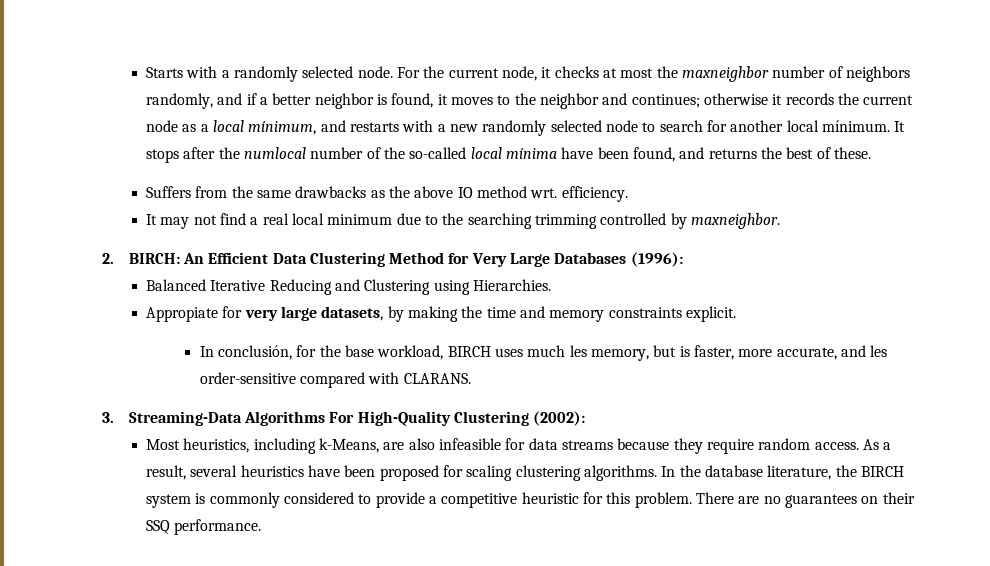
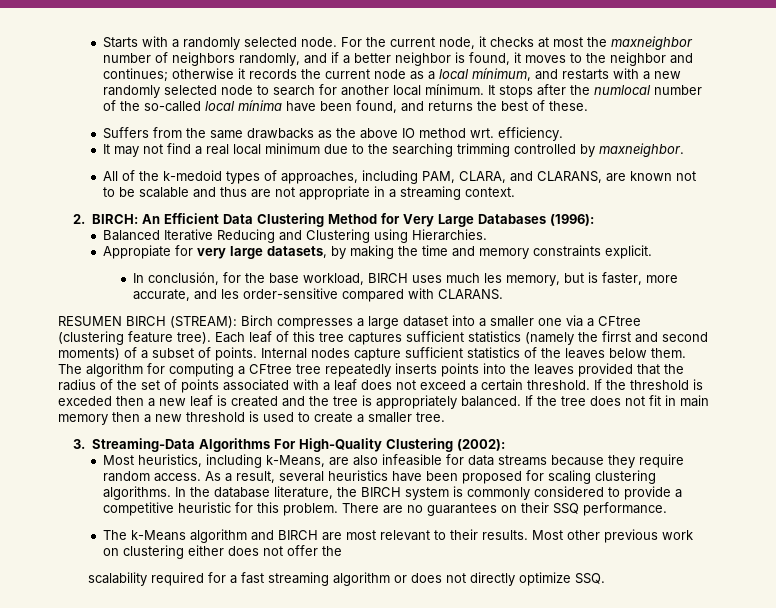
(780, 221) none -> [102,170,696,184] [102,186,515,200] // All of the k-medoid types of approaches, including PAM, CLARA, and CLARANS, are known not to be scalable and thus are not appropriate in a streaming context.
(471, 378) none -> [58,315,641,329] [58,331,708,345] [58,347,686,361] [58,363,684,377] [58,379,703,393] [58,395,709,409] [58,411,445,425] // RESUMEN BIRCH (STREAM): Birch compresses a large dataset into a smaller one via a CFtree (clustering feature tree). Each leaf of this tree captures sufficient statistics (namely the firrst and second moments) of a subset of points. Internal nodes capture sufficient statistics of the leaves below them. The algorithm for computing a CFtree tree repeatedly inserts points into the leaves provided that the radius of the set of points associated with a leaf does not exceed a certain threshold. If the threshold is exceded then a new leaf is created and the tree is appropriately balanced. If the tree does not fit in main memory then a new threshold is used to create a smaller tree.
(262, 527) none -> [102,529,693,543] [102,545,342,559] [88,572,606,586] // The k-Means algorithm and BIRCH are most relevant to their results. Most other previous work on clustering either does not offer the // scalability required for a fast streaming algorithm or does not directly optimize SSQ.

